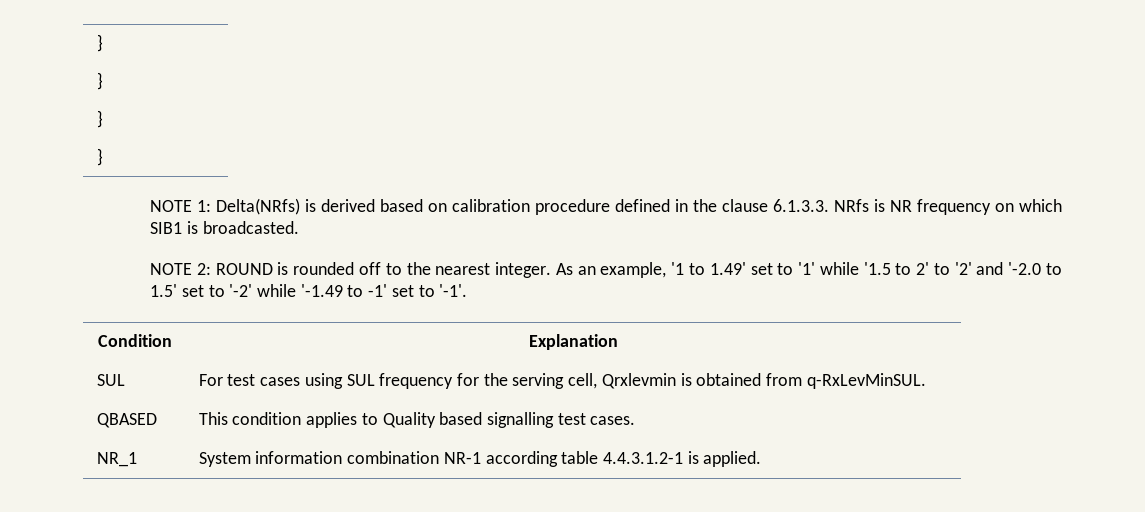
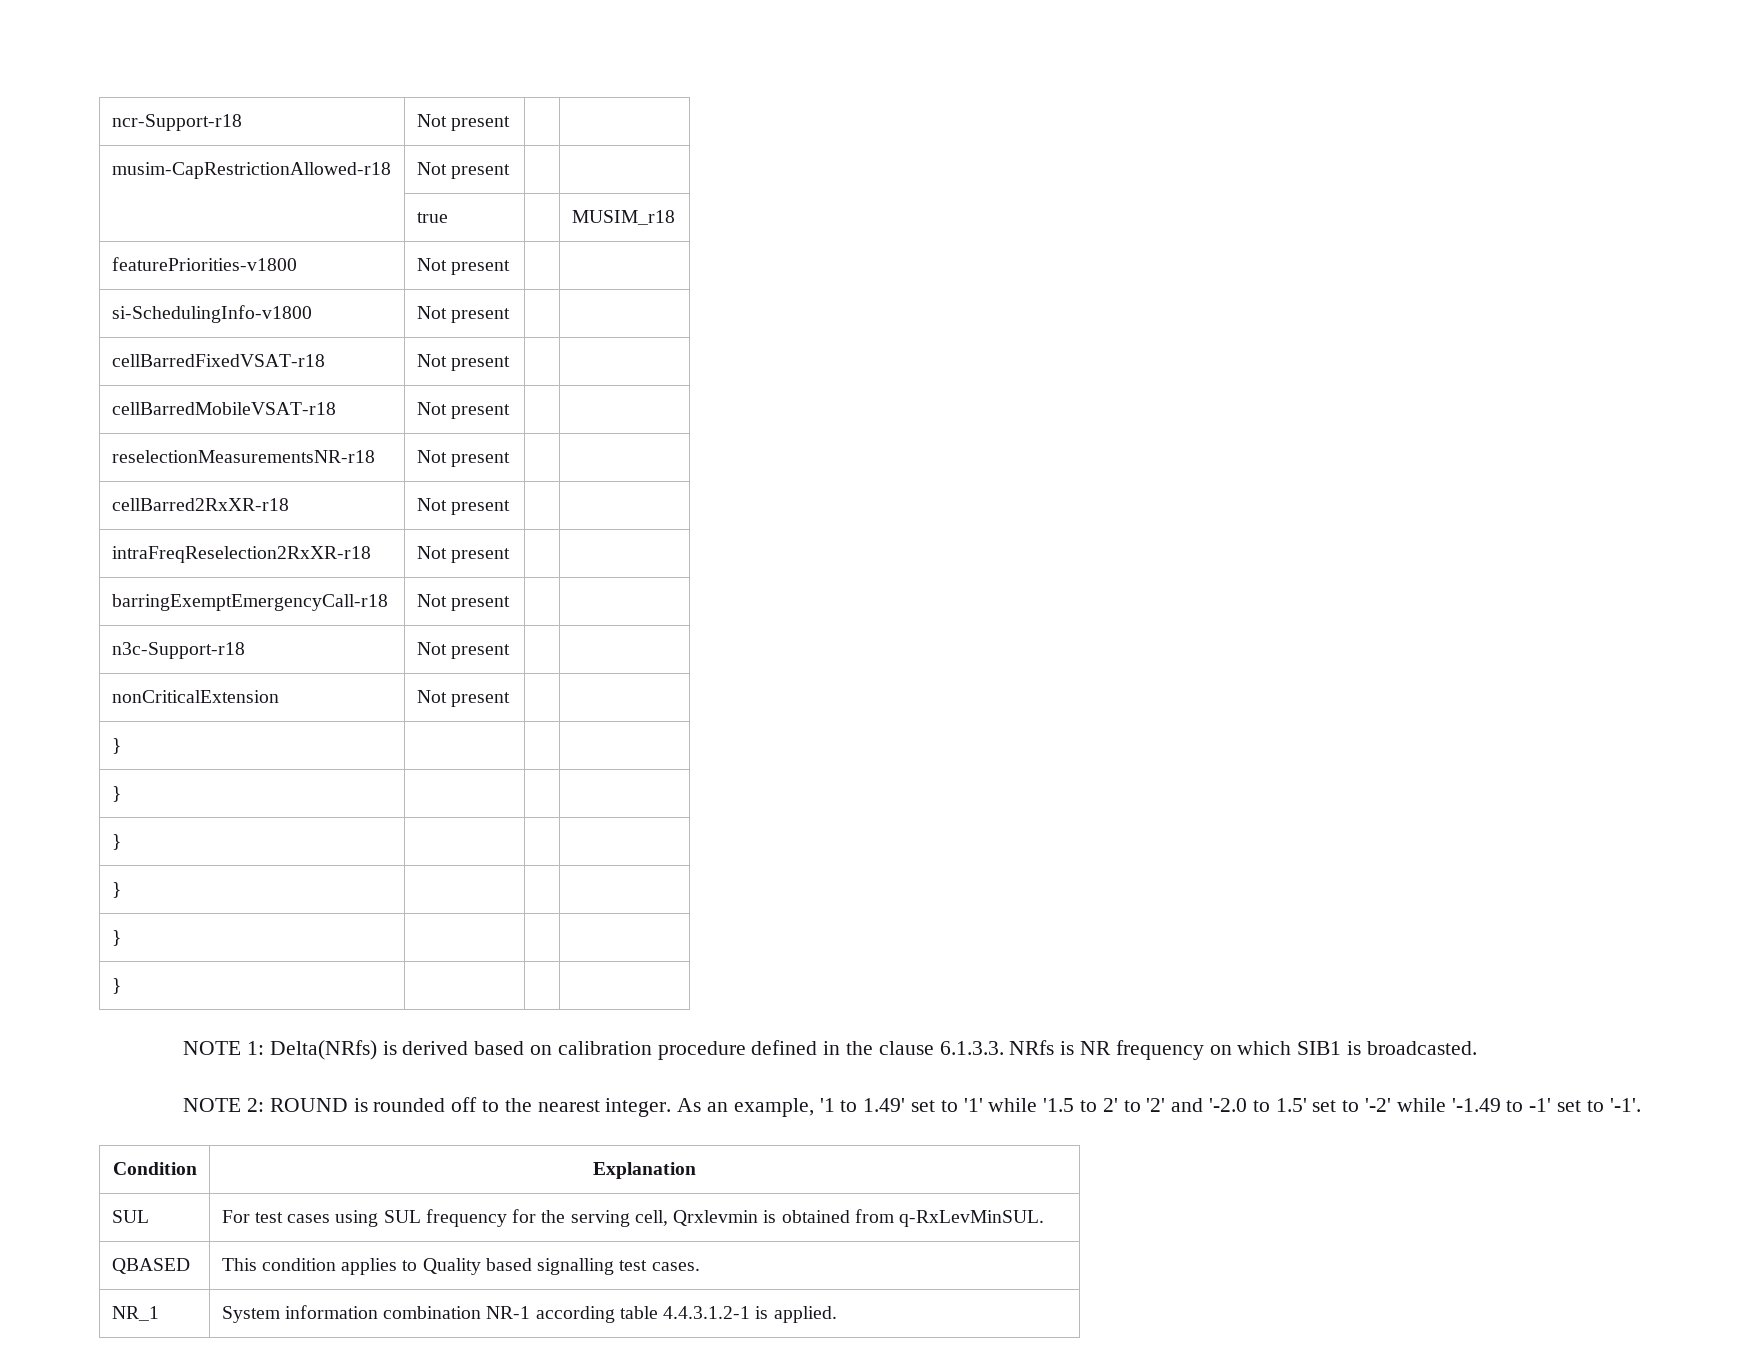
(96, 43) none -> [111,114,242,131] [416,114,510,131] [111,162,391,179] [416,162,510,179] [416,212,448,223] [571,210,675,225] [111,257,297,271] [416,258,510,275] [111,305,312,323] [416,306,510,323] [111,354,325,367] [416,354,510,371] [111,402,336,415] [416,402,510,419] [111,450,375,463] [416,450,510,467] [111,498,289,511] [416,498,510,515] [111,546,371,563] [416,546,510,563] [111,594,388,611] [416,594,510,611] [111,642,245,659] [416,642,510,659] [111,690,279,703] [416,690,510,707] [111,738,121,754] [111,786,121,802] ncr-Support-r18 | Not present | | // musim-CapRestrictionAllowed-r18 | Not present | | // | true | | MUSIM_r18 // featurePriorities-v1800 | Not present | | // si-SchedulingInfo-v1800 | Not present | | // cellBarredFixedVSAT-r18 | Not present | | // cellBarredMobileVSAT-r18 | Not present | | // reselectionMeasurementsNR-r18 | Not present | | // cellBarred2RxXR-r18 | Not present | | // intraFreqReselection2RxXR-r18 | Not present | | // barringExemptEmergencyCall-r18 | Not present | | // n3c-Support-r18 | Not present | | // nonCriticalExtension | Not present | | // } | | | // } | | | //

